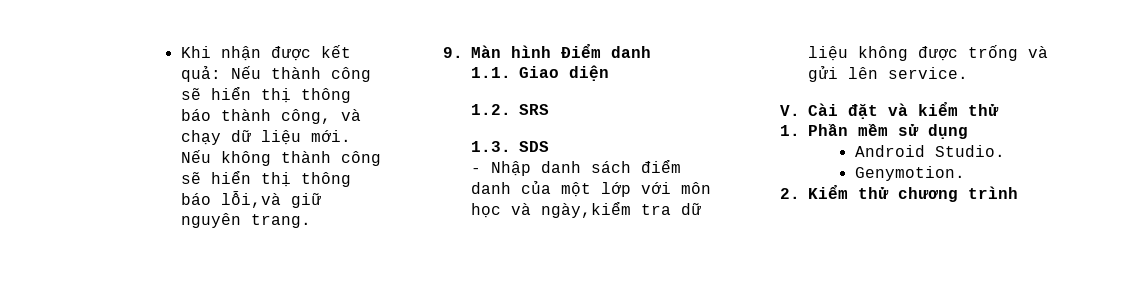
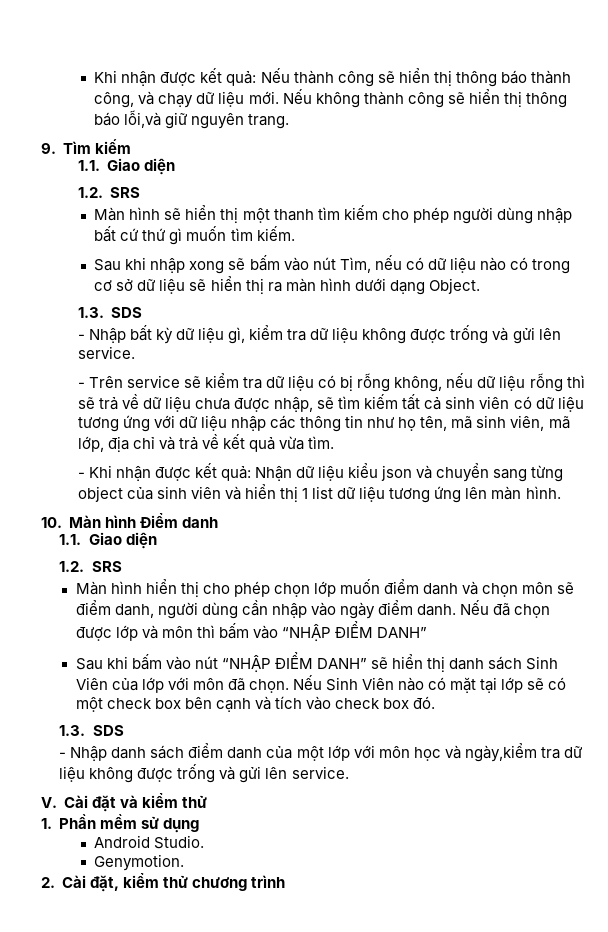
(463, 52) none -> [63,139,132,154] [77,158,176,175] [77,187,141,198] [94,205,572,224] [94,226,295,245] [94,255,571,274] [94,276,480,295] [77,307,143,318] [77,325,561,344] [77,346,135,359] [77,373,585,392] [77,394,584,413] [77,415,570,432] [77,434,335,453] [77,463,564,482] [77,484,561,503] [40,517,62,528] Tìm kiếm // 1.1. Giao diện // 1.2. SRS // Màn hình sẽ hiển thị một thanh tìm kiếm cho phép người dùng nhập bất cứ thứ gì muốn tìm kiếm. // Sau khi nhập xong sẽ bấm vào nút Tìm, nếu có dữ liệu nào có trong cơ sở dữ liệu sẽ hiển thị ra màn hình dưới dạng Object. // 1.3. SDS // - Nhập bất kỳ dữ liệu gì, kiểm tra dữ liệu không được trống và gửi lên service. // - Trên service sẽ kiểm tra dữ liệu có bị rỗng không, nếu dữ liệu rỗng thì sẽ trả về dữ liệu chưa được nhập, sẽ tìm kiếm tất cả sinh viên có dữ liệu tương ứng với dữ liệu nhập các thông tin như họ tên, mã sinh viên, mã lớp, địa chỉ và trả về kết quả vừa tìm. // - Khi nhận được kết quả: Nhận dữ liệu kiểu json và chuyển sang từng object của sinh viên và hiển thị 1 list dữ liệu tương ứng lên màn hình. // 10.
(550, 109) none -> [75,579,575,598] [75,600,551,619] [75,621,428,642] [75,652,559,673] [75,675,567,694] [75,696,436,713] // Màn hình hiển thị cho phép chọn lớp muốn điểm danh và chọn môn sẽ điểm danh, người dùng cần nhập vào ngày điểm danh. Nếu đã chọn được lớp và môn thì bấm vào “NHẬP ĐIỂM DANH” // Sau khi bấm vào nút “NHẬP ĐIỂM DANH” sẽ hiển thị danh sách Sinh Viên của lớp với môn đã chọn. Nếu Sinh Viên nào có mặt tại lớp sẽ có một check box bên cạnh và tích vào check box đó.
[808,185,849,199] Kiểm -> [62,873,160,892] Cài đặt, kiểm

